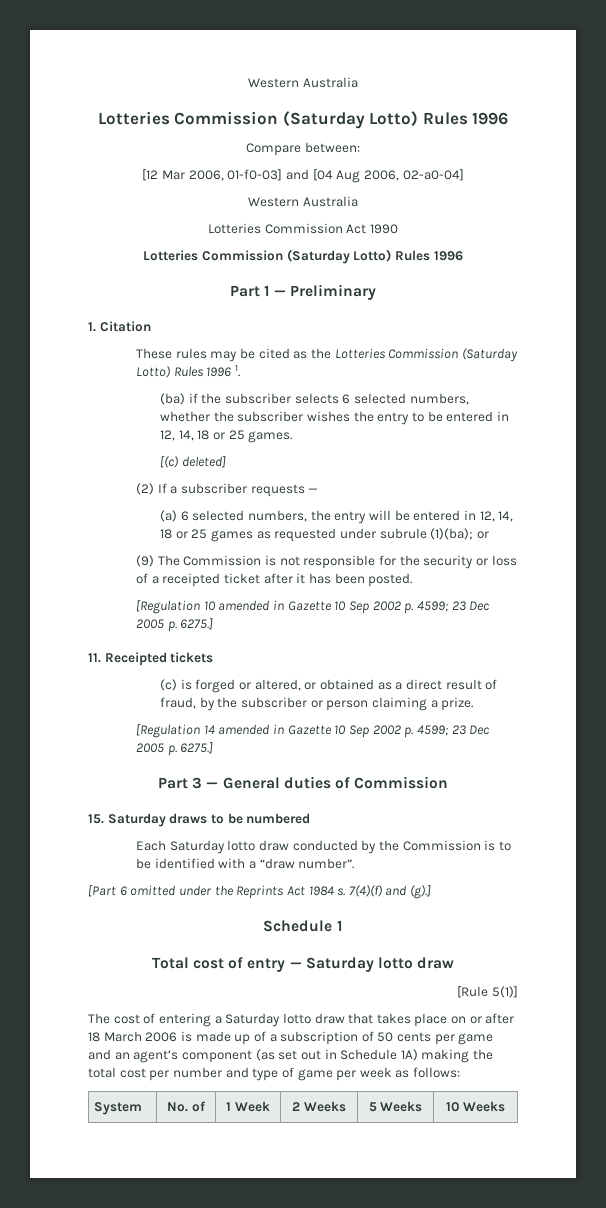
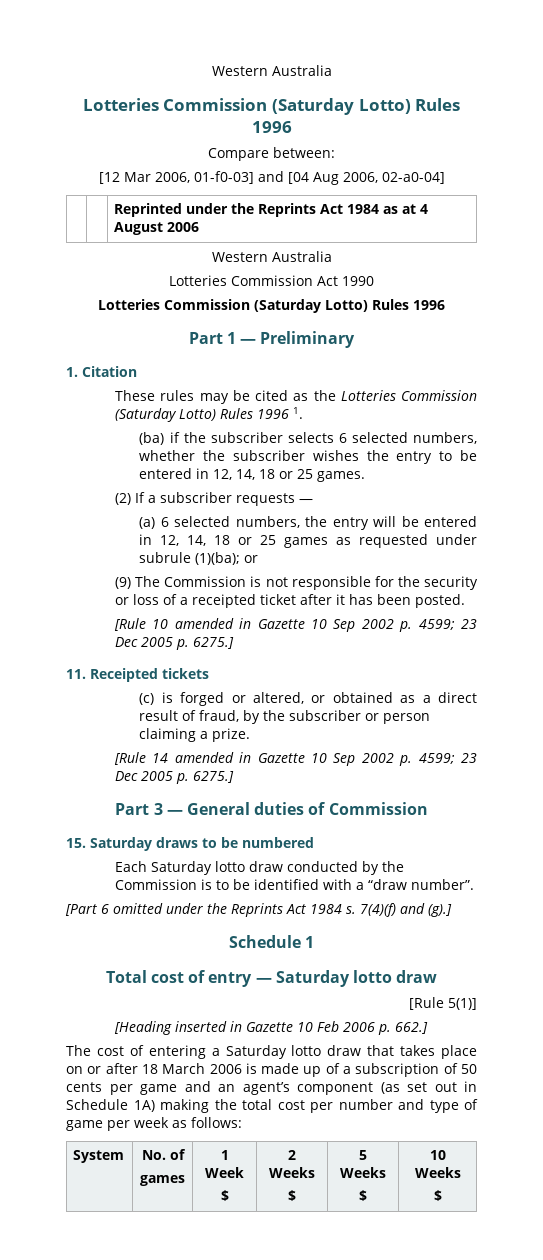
(464, 175) none -> [114,203,429,217] [114,222,200,235] // | | Reprinted under the Reprints Act 1984 as at 4 August 2006
[160,456,226,468] // [(c) deleted] -> (366, 476) none
[136,600,201,614] [Regulation -> [113,618,146,631] [Rule
[136,724,201,738] [Regulation -> [113,752,146,765] [Rule
(518, 992) none -> [113,1021,428,1035] // [Heading inserted in Gazette 10 Feb 2006 p. 662.]
(205, 1106) none -> [140,1175,185,1186] // games
(270, 1106) none -> [220,1190,229,1201] // $
(346, 1106) none -> [288,1190,296,1201] // $
(423, 1106) none -> [359,1190,367,1201] // $
(506, 1106) none -> [433,1190,442,1201] // $

